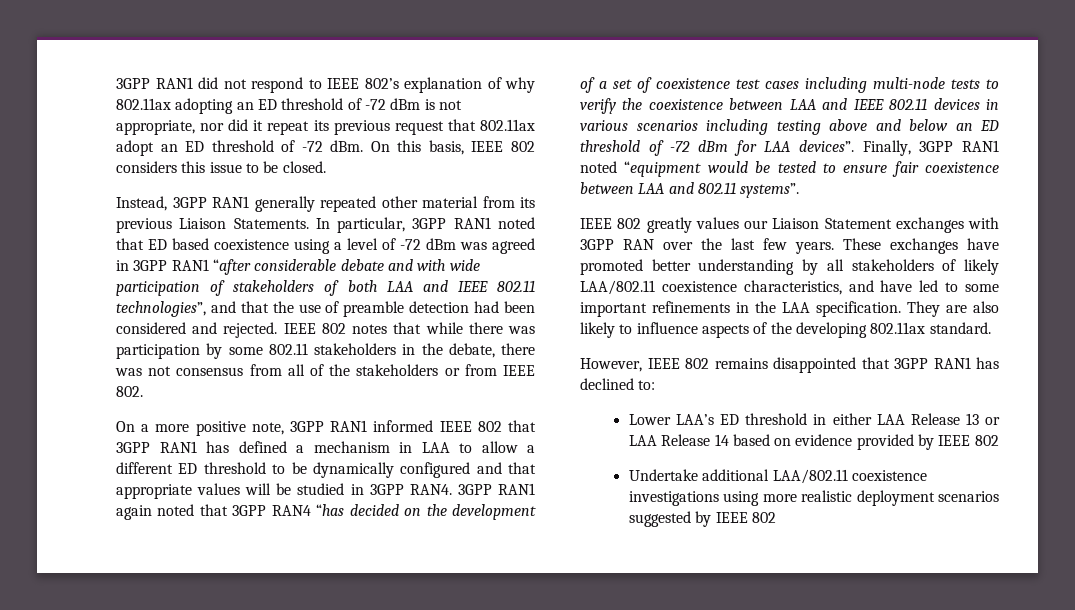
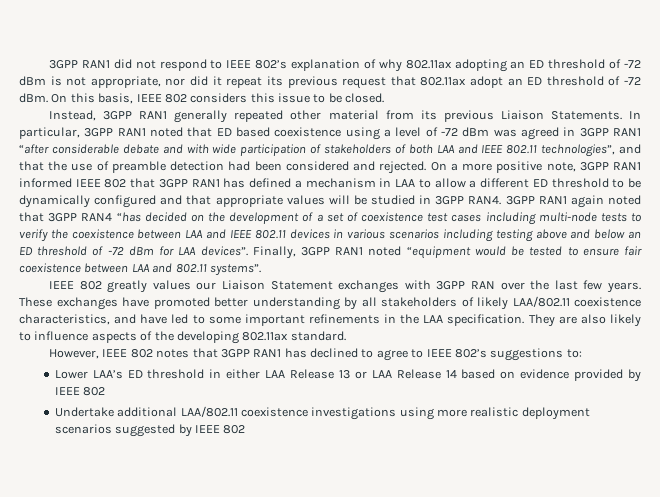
[283,322,535,334] [116,343,535,359] [115,364,535,376] [116,386,143,397] IEEE 802 notes that while there was participation by some 802.11 stakeholders in the debate, there was not consensus from all of the stakeholders or from IEEE 802. // -> (427, 167) none
[714,357,856,373] remains disappointed -> [156,349,190,358] notes
(634, 384) none -> [361,348,564,361] to agree to IEEE 802’s suggestions

